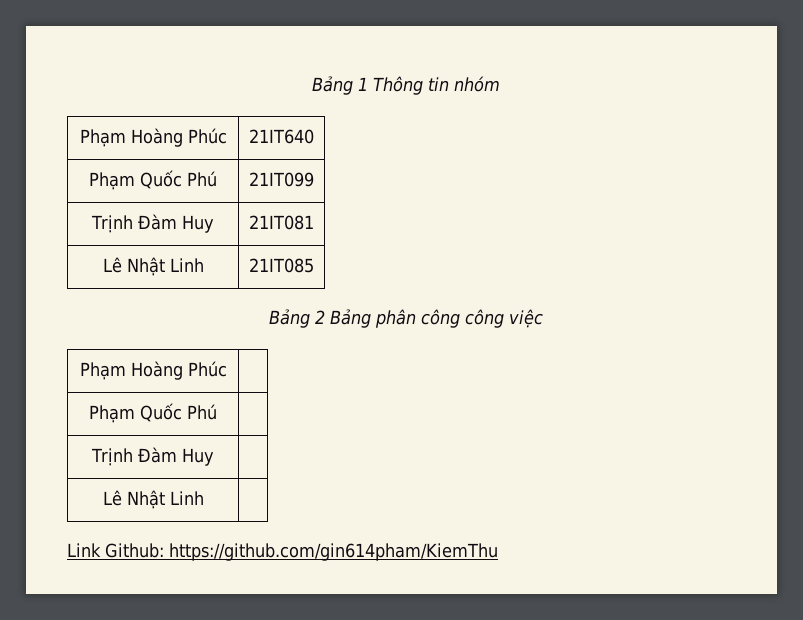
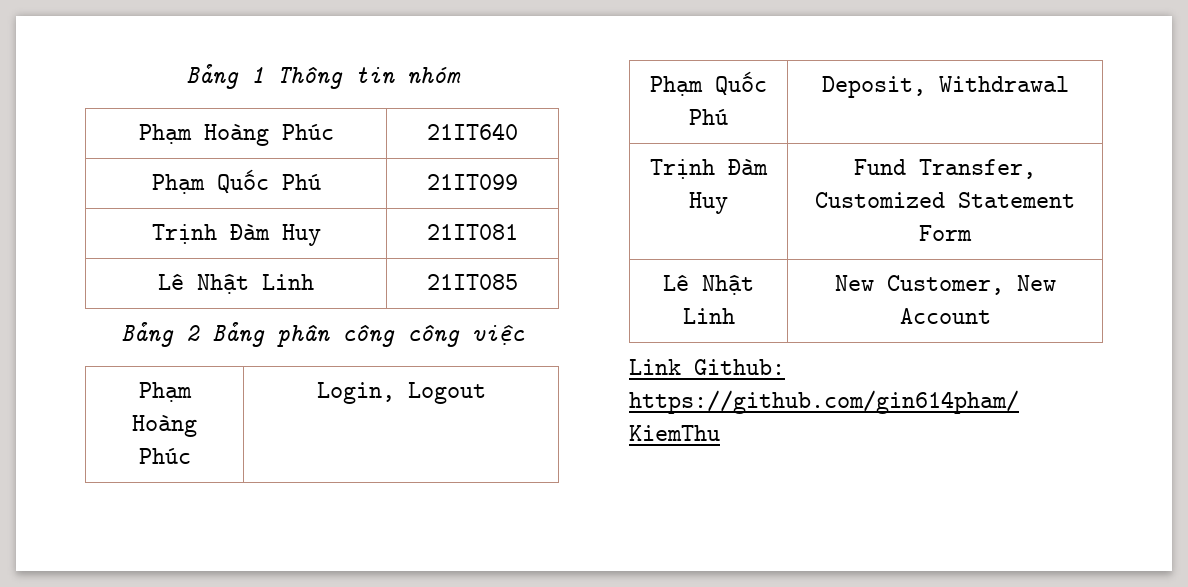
[89,403,217,423] [90,447,215,466] [102,490,204,509] // Phạm Quốc Phú | // Trịnh Đàm Huy | // Lê Nhật Linh | -> [316,382,486,404] [650,71,767,96] [689,109,728,125] [821,76,1069,98] [650,159,768,179] [689,192,728,214] [854,159,1036,179] [815,192,1075,208] [919,225,972,241] [663,274,754,295] [682,308,735,324] [834,275,1056,295] [899,308,991,324] Login, Logout // Phạm Quốc Phú | Deposit, Withdrawal // Trịnh Đàm Huy | Fund Transfer, Customized Statement Form // Lê Nhật Linh | New Customer, New Account

